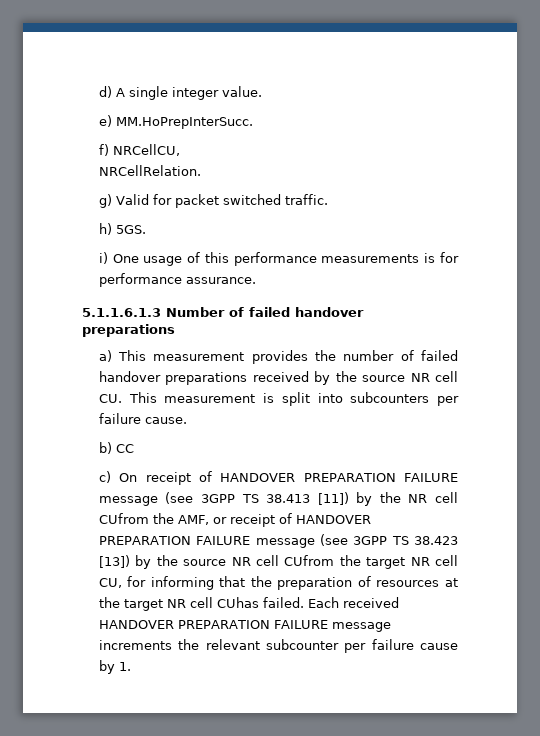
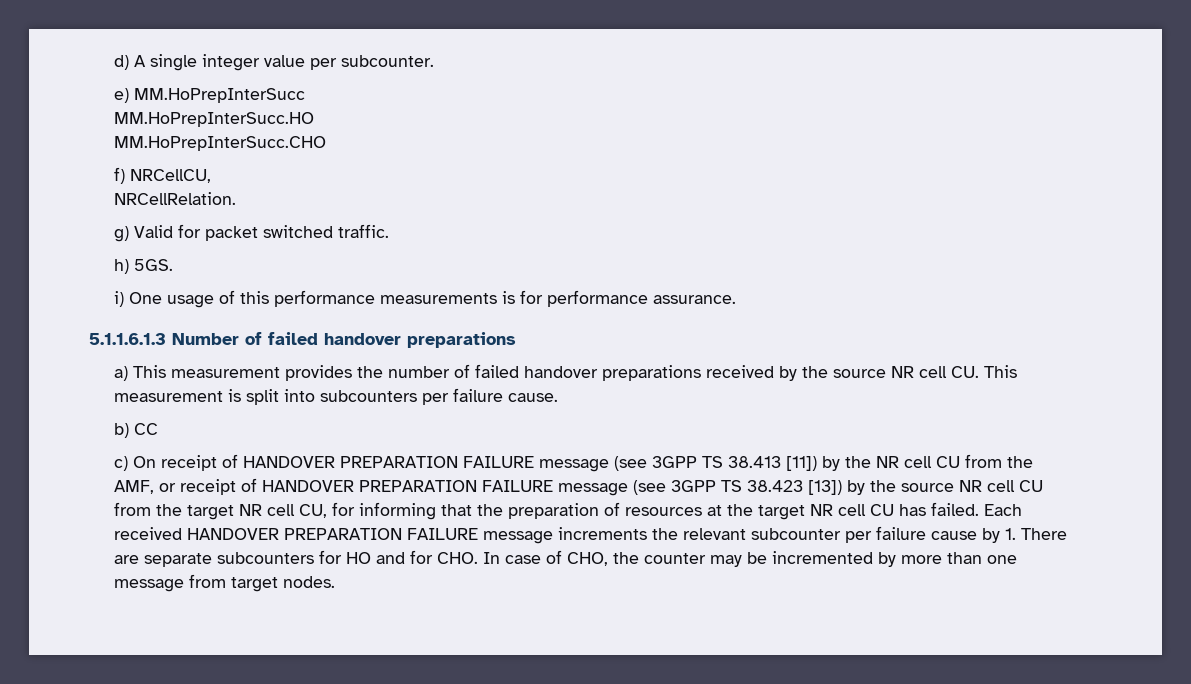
[221,86,262,97] [98,115,253,129] value. // e) MM.HoPrepInterSucc. -> [264,55,435,70] [114,88,306,103] [114,112,315,127] [114,136,327,151] value per subcounter. // e) MM.HoPrepInterSucc // MM.HoPrepInterSucc.HO // MM.HoPrepInterSucc.CHO
[98,513,149,524] CUfrom -> [936,454,1003,468] CU from
[284,555,335,566] CUfrom -> [1019,480,1044,492] [114,502,152,516] CU from
[216,597,259,608] CUhas -> [870,504,927,516] CU has
(131, 666) none -> [1021,528,1068,540] [114,550,1018,567] [114,574,336,592] There are separate subcounters for HO and for CHO. In case of CHO, the counter may be incremented by more than one message from target nodes.

